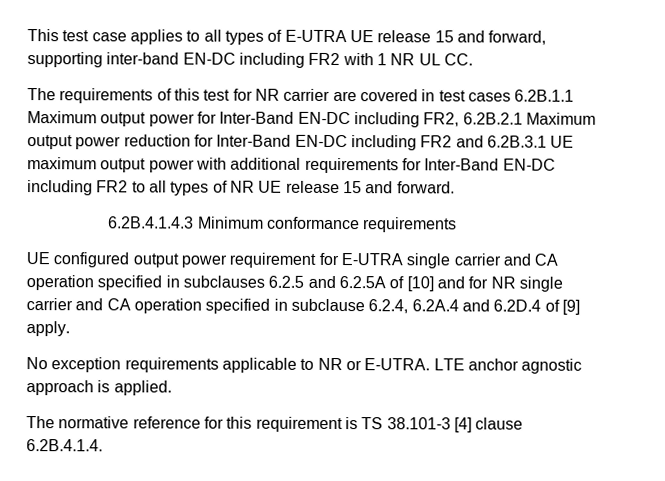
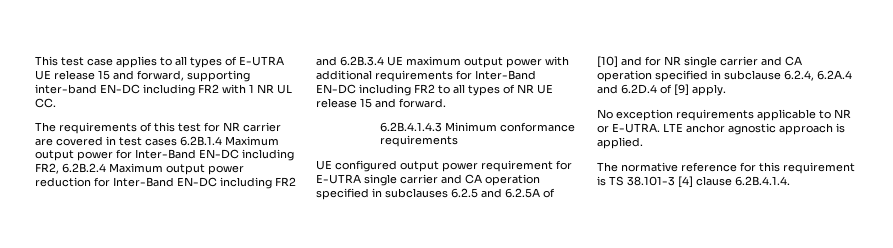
[514,89,575,102] 6.2B.1.1 -> [180,136,222,146] 6.2B.1.4
[462,112,523,125] 6.2B.2.1 -> [62,163,106,173] 6.2B.2.4
[486,135,547,148] 6.2B.3.1 -> [340,56,384,66] 6.2B.3.4

